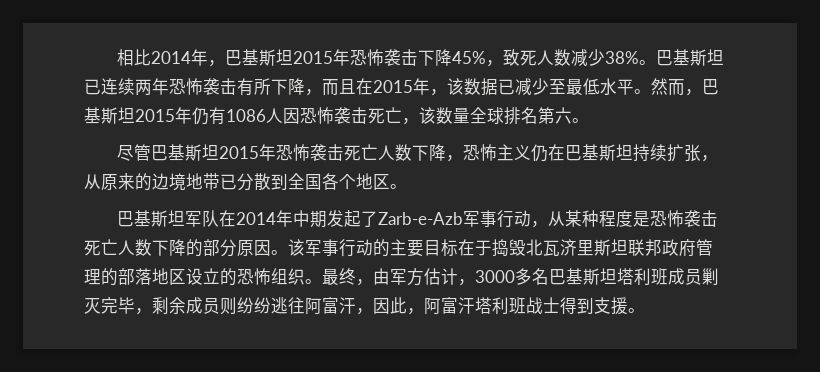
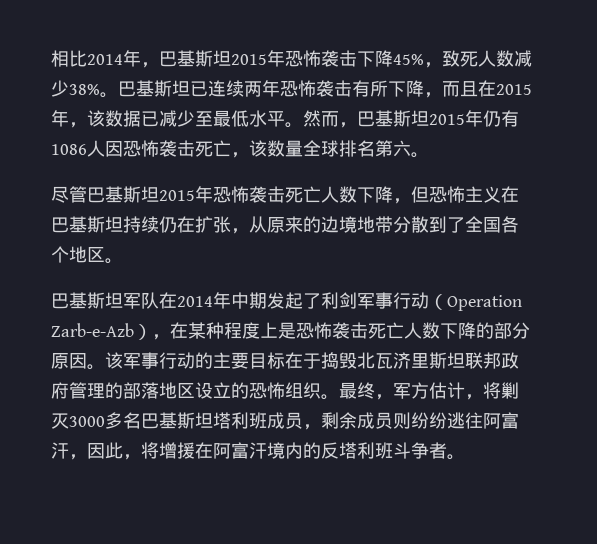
(463, 158) none -> [411,186,429,203] 但
[530,144,548,162] 仍 -> (501, 194) none
(667, 152) none -> [159,216,195,233] 仍在
[220,173,288,191] 已分散到 -> [393,216,465,233] 分散到了
[377,210,565,228] Zarb-e-Azb军事行动，从 -> [321,292,522,311] [51,322,188,340] 利剑军事行动（Operation Zarb-e-Azb），在
(633, 218) none -> [260,322,278,338] 上
[373,268,390,285] 由 -> (393, 397) none
(475, 282) none -> [483,382,519,399] [51,413,69,429] 将剿灭
[702,268,719,285] [84,297,135,314] 剿灭完毕 -> (303, 420) none
[424,297,628,315] 阿富汗塔利班战士得到支援 -> [141,442,447,459] 将增援在阿富汗境内的反塔利班斗争者

